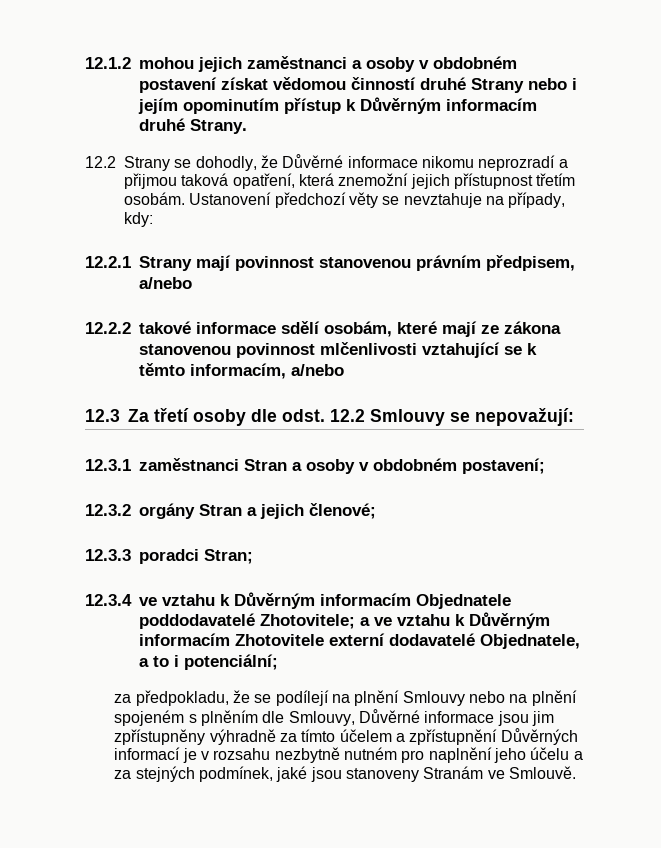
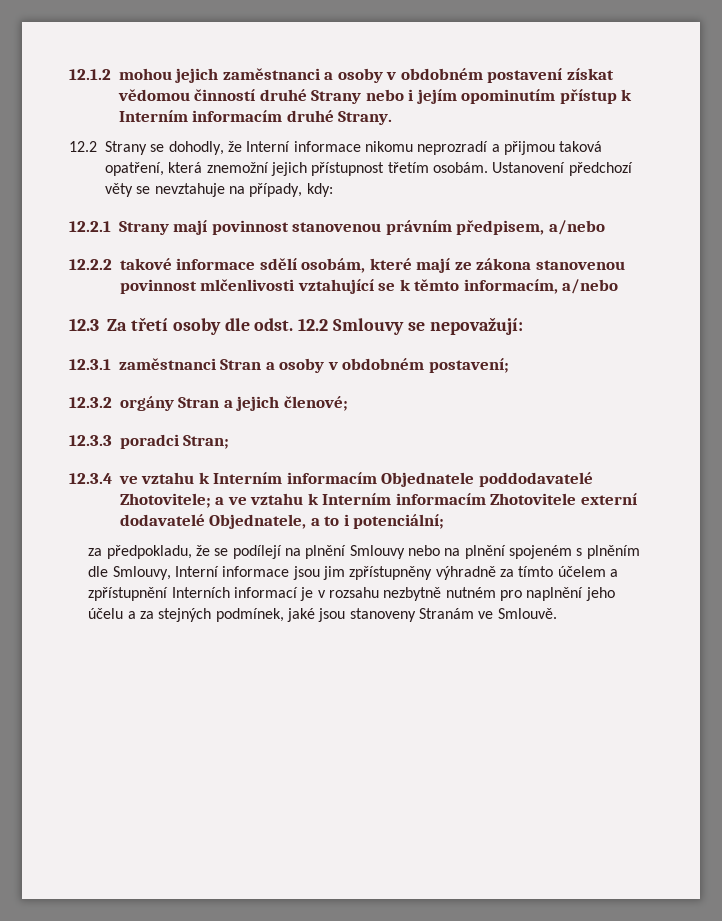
[360,97,441,114] Důvěrným -> [119,110,188,122] Interním
[282,154,344,168] Důvěrné -> [246,141,291,152] Interní
[234,592,315,609] Důvěrným -> [213,472,283,484] Interním
[469,612,550,629] Důvěrným -> [322,493,392,505] Interním
[358,709,420,723] Důvěrné -> [175,566,220,577] Interní
[500,728,578,745] Důvěrných -> [171,587,230,598] Interních

